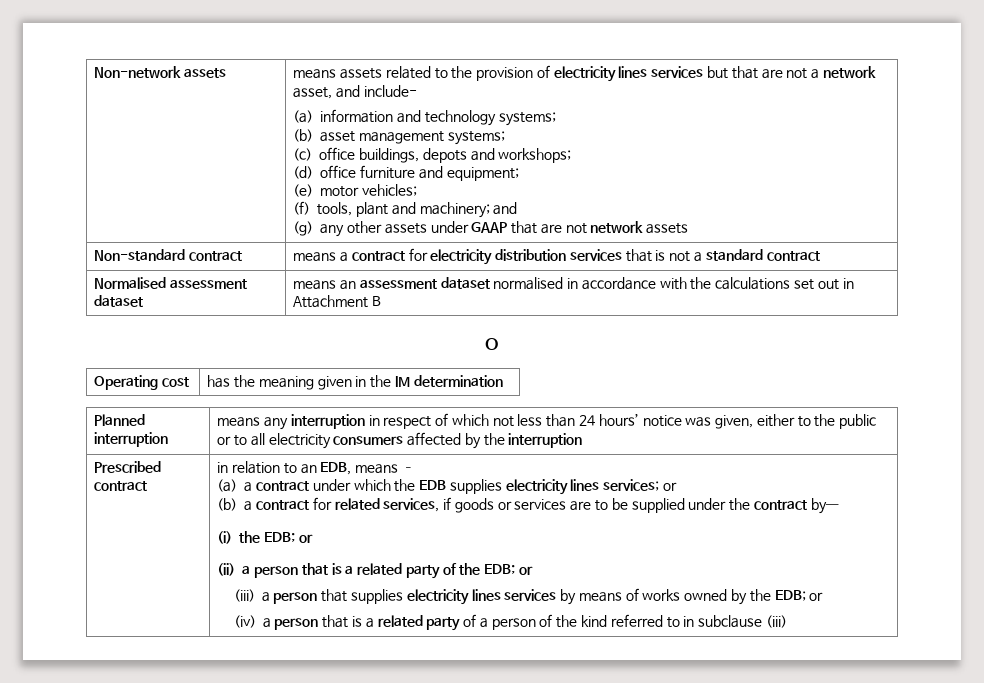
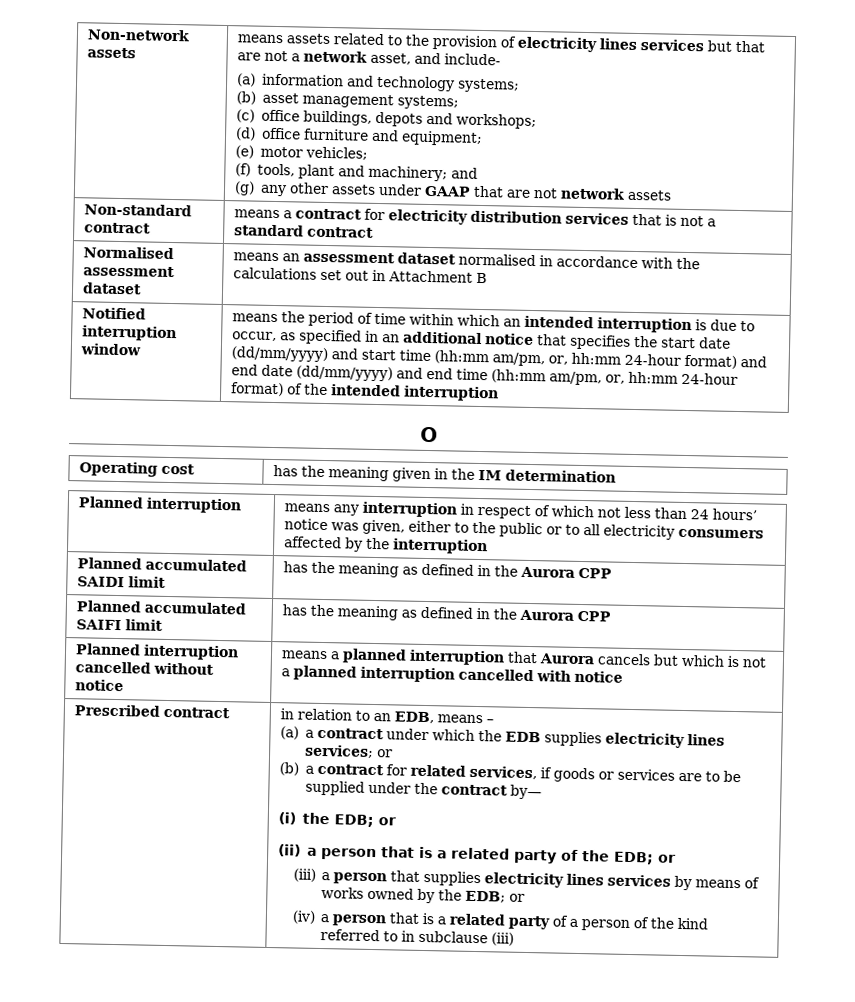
(381, 301) none -> [81,307,146,320] [81,325,177,342] [79,343,141,356] [231,311,755,334] [231,329,731,350] [230,346,767,369] [230,364,738,386] [230,382,499,402] // Notified interruption window | means the period of time within which an intended interruption is due to occur, as specified in an additional notice that specifies the start date (dd/mm/yyyy) and start time (hh:mm am/pm, or, hh:mm 24-hour format) and end date (dd/mm/yyyy) and end time (hh:mm am/pm, or, hh:mm 24-hour format) of the intended interruption
(583, 440) none -> [76,557,247,572] [76,576,166,588] [282,561,612,579] [75,600,246,615] [75,619,163,631] [281,604,611,622] [74,643,239,661] [74,661,214,675] [74,679,124,692] [280,648,767,668] [280,665,623,683] // Planned accumulated SAIDI limit | has the meaning as defined in the Aurora CPP // Planned accumulated SAIFI limit | has the meaning as defined in the Aurora CPP // Planned interruption cancelled without notice | means a planned interruption that Aurora cancels but which is not a planned interruption cancelled with notice

